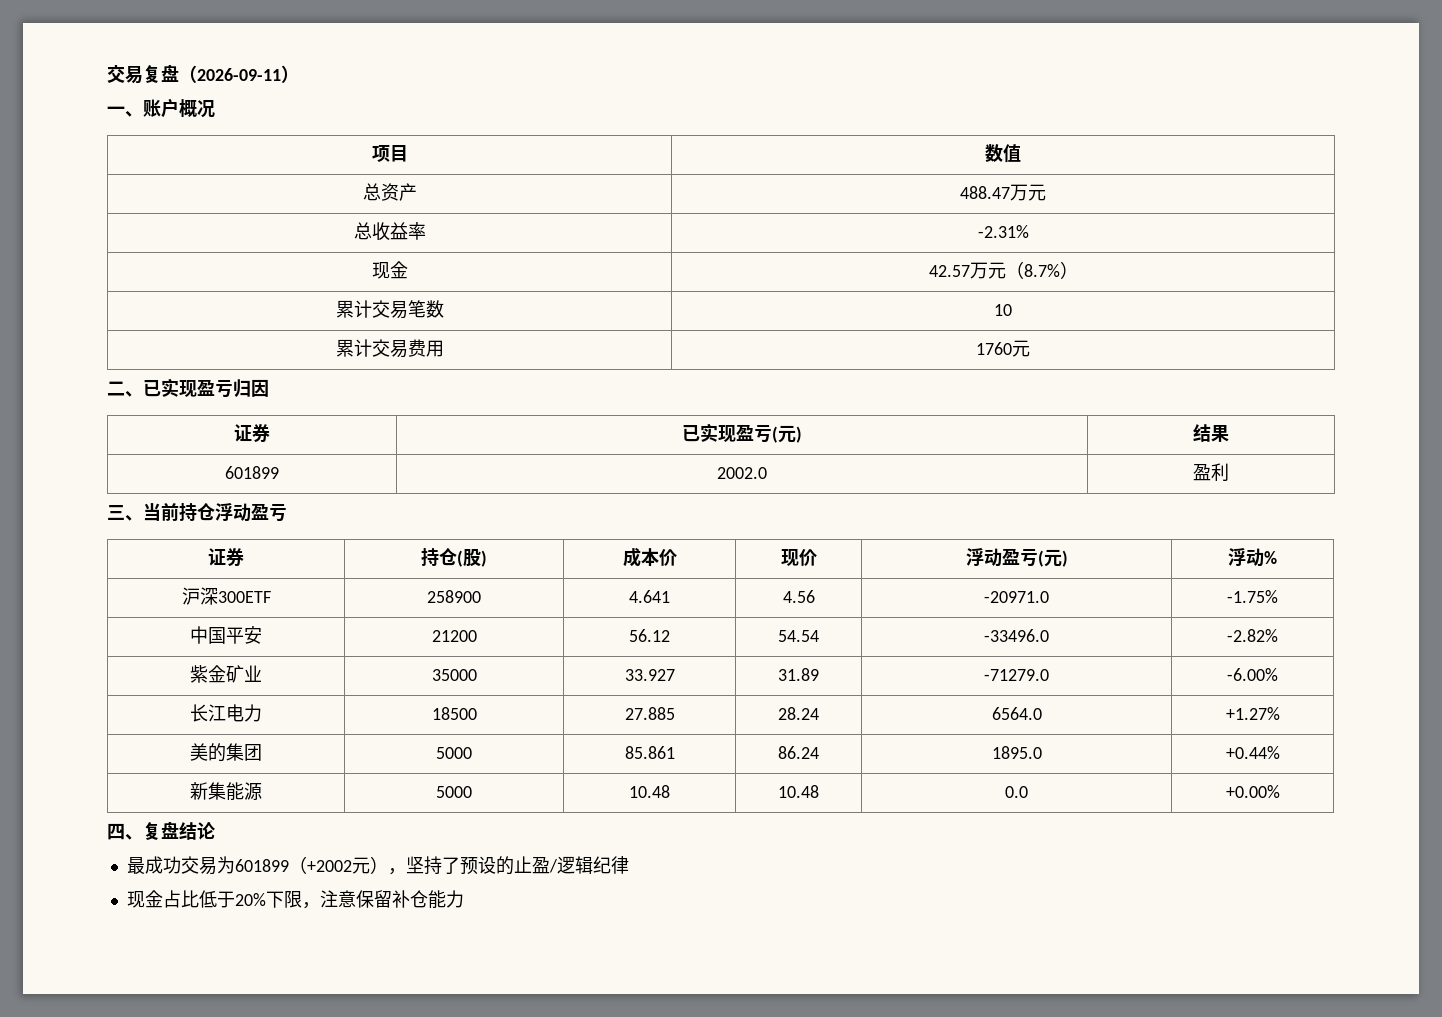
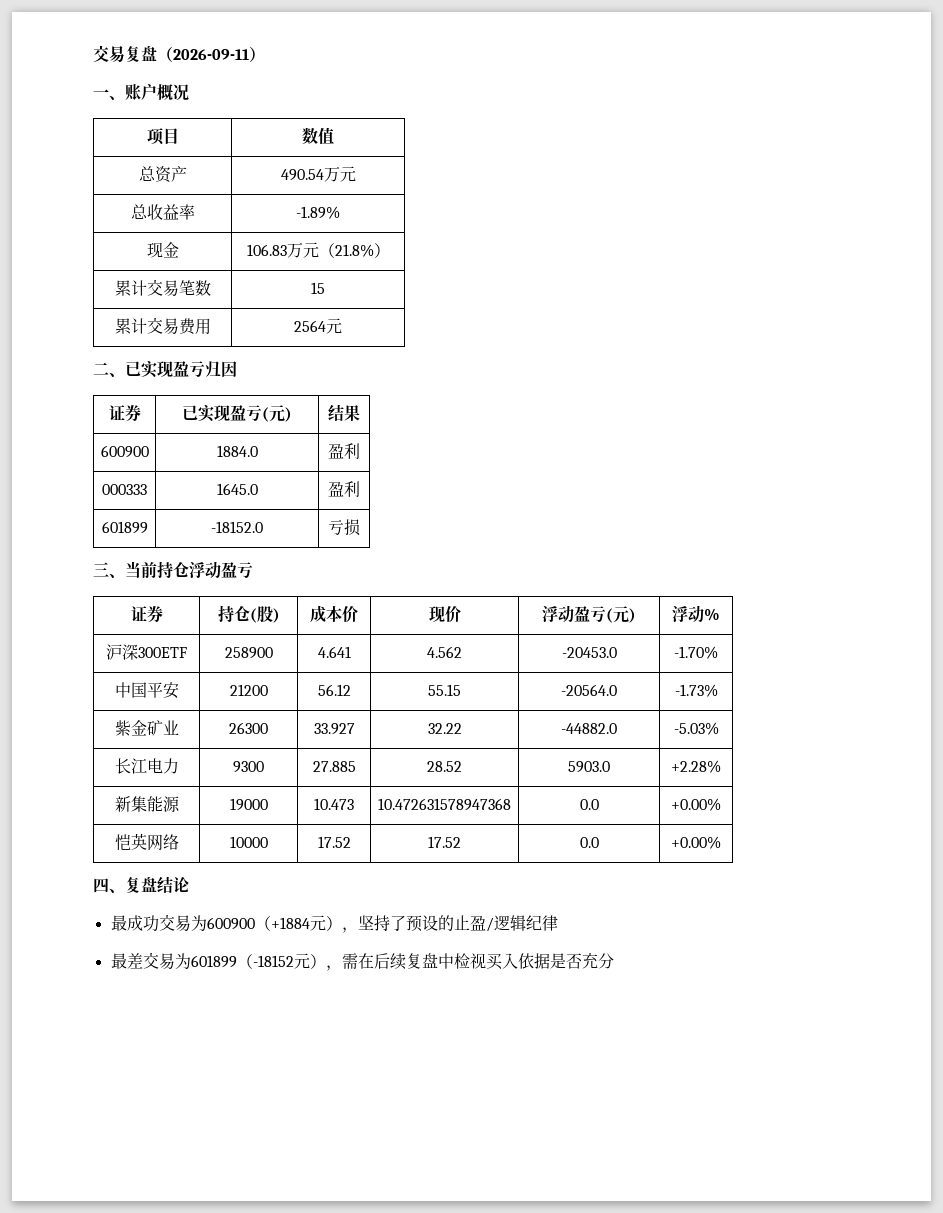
[960,186,1011,199] 488.47 -> [280,169,324,181] 490.54
[977,225,1029,238] -2.31% -> [296,206,340,219] -1.89%
[928,261,1060,279] 42.57万元（8.7% -> [246,242,374,258] 106.83万元（21.8%
[994,304,1013,316] 10 -> [311,282,325,294] 15
[976,342,1013,355] 1760 -> [294,320,326,332] 2564
[225,466,279,479] [717,467,768,479] [1193,463,1229,481] 601899 | 2002.0 | 盈利 -> [100,445,149,458] [216,445,258,457] [328,443,360,460] [102,484,147,495] [216,483,258,495] [328,481,360,498] [101,521,148,534] [211,521,263,533] [328,519,360,536] 600900 | 1884.0 | 盈利 // 000333 | 1645.0 | 盈利 // 601899 | -18152.0 | 亏损
[782,590,815,603] [984,591,1049,603] [1227,590,1278,603] 4.56 | -20971.0 | -1.75% -> [427,646,462,658] [561,647,617,658] [674,646,718,659] 4.562 | -20453.0 | -1.70%
[778,630,819,642] [984,629,1049,642] [1227,629,1278,642] 54.54 | -33496.0 | -2.82% -> [428,684,461,696] [561,684,617,696] [674,684,718,697] 55.15 | -20564.0 | -1.73%
[431,669,477,681] 35000 -> [229,722,268,734] 26300
[778,668,819,681] [984,669,1049,681] [1227,668,1278,681] 31.89 | -71279.0 | -6.00% -> [427,723,462,734] [561,723,617,734] [673,722,719,735] 32.22 | -44882.0 | -5.03%
[431,707,477,720] 18500 -> [233,761,264,773] 9300
[778,707,819,720] [991,707,1042,720] [1225,707,1280,720] [190,743,262,762] [435,747,472,759] [624,746,675,759] [778,746,819,759] [991,746,1042,759] [1225,746,1280,759] [190,782,262,801] [435,786,472,798] [629,785,670,798] [778,785,819,798] 28.24 | 6564.0 | +1.27% // 美的集团 | 5000 | 85.861 | 86.24 | 1895.0 | +0.44% // 新集能源 | 5000 | 10.48 | 10.48 -> [427,761,462,772] [568,761,610,773] [671,760,721,773] [114,796,180,812] [229,798,268,811] [314,798,354,810] [378,798,511,811] [579,799,599,810] [671,798,721,811] [114,833,179,851] [229,836,268,848] [317,836,351,848] [428,836,461,848] 28.52 | 5903.0 | +2.28% // 新集能源 | 19000 | 10.473 | 10.472631578947368 | 0.0 | +0.00% // 恺英网络 | 10000 | 17.52 | 17.52
[234,856,352,874] 601899（+2002 -> [206,916,310,931] 600900（+1884
[126,890,464,909] 现金占比低于20%下限，注意保留补仓能力 -> [110,952,614,971] 最差交易为601899（-18152元），需在后续复盘中检视买入依据是否充分

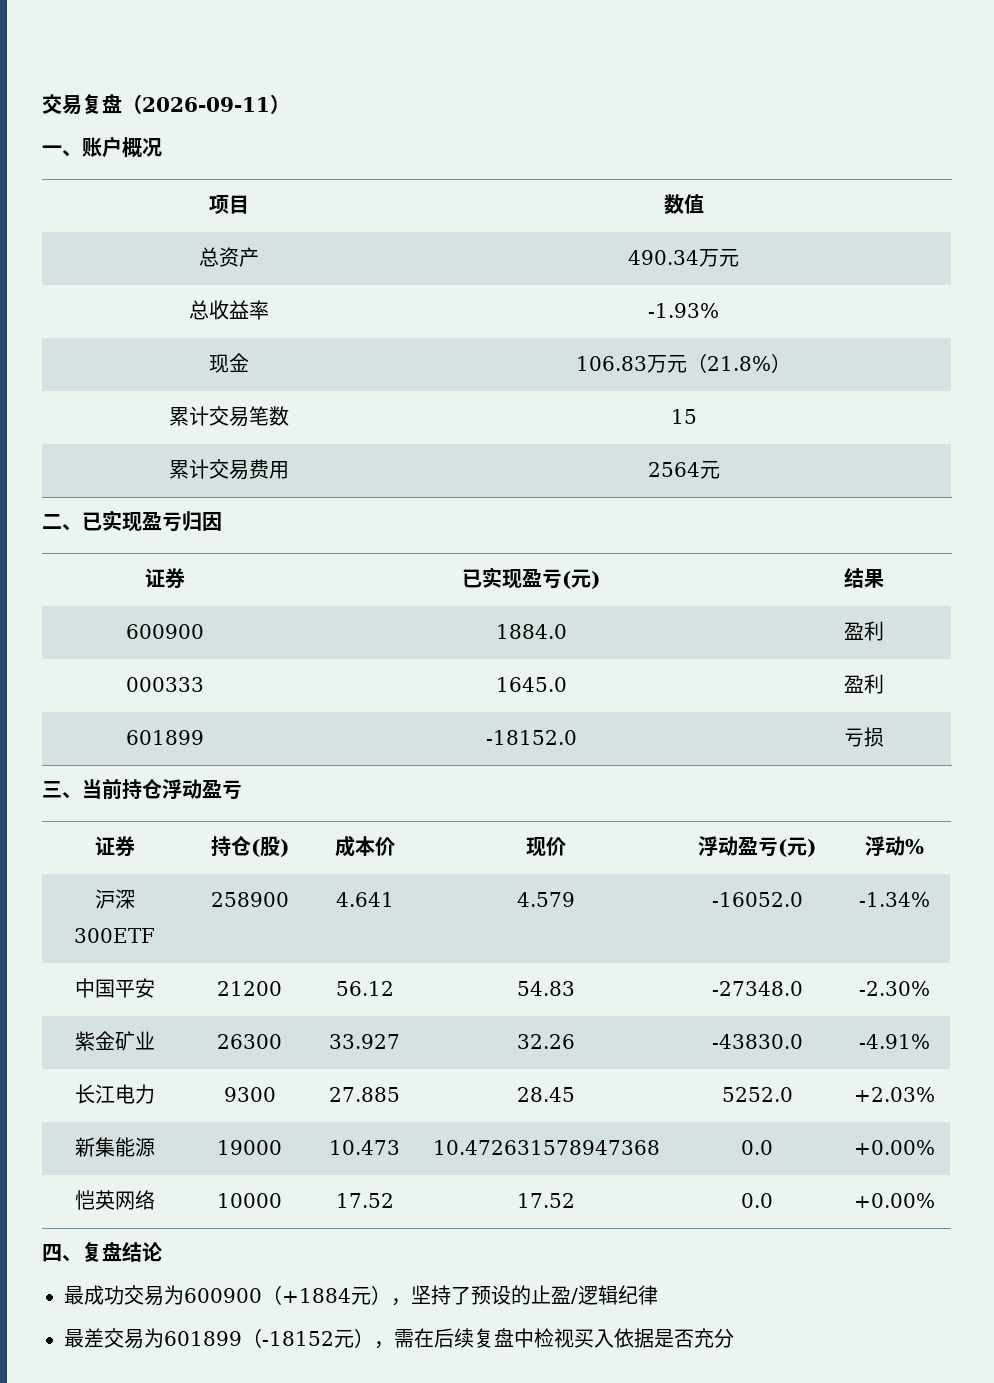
[280,169,324,181] 490.54 -> [627,250,699,265] 490.34
[296,206,340,219] -1.89% -> [647,303,719,318] -1.93%
[427,646,462,658] [561,647,617,658] [674,646,718,659] 4.562 | -20453.0 | -1.70% -> [517,892,575,907] [711,892,803,907] [859,892,930,907] 4.579 | -16052.0 | -1.34%
[428,684,461,696] [561,684,617,696] [674,684,718,697] 55.15 | -20564.0 | -1.73% -> [517,981,575,996] [711,981,803,996] [859,981,930,996] 54.83 | -27348.0 | -2.30%
[427,723,462,734] [561,723,617,734] [673,722,719,735] 32.22 | -44882.0 | -5.03% -> [517,1034,575,1049] [711,1034,803,1049] [859,1034,930,1049] 32.26 | -43830.0 | -4.91%
[427,761,462,772] [568,761,610,773] [671,760,721,773] 28.52 | 5903.0 | +2.28% -> [517,1087,575,1102] [721,1087,793,1102] [854,1087,935,1102] 28.45 | 5252.0 | +2.03%

